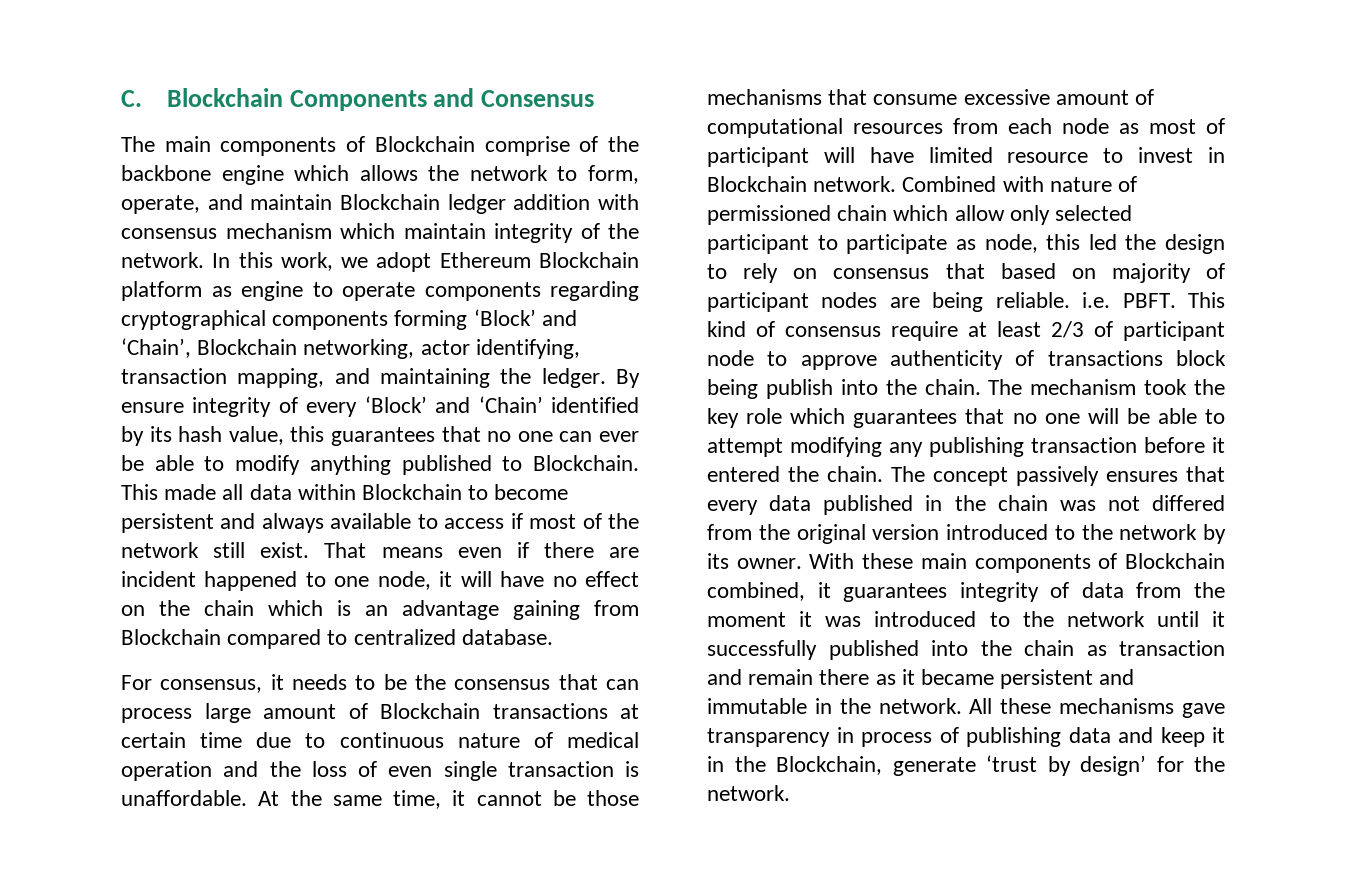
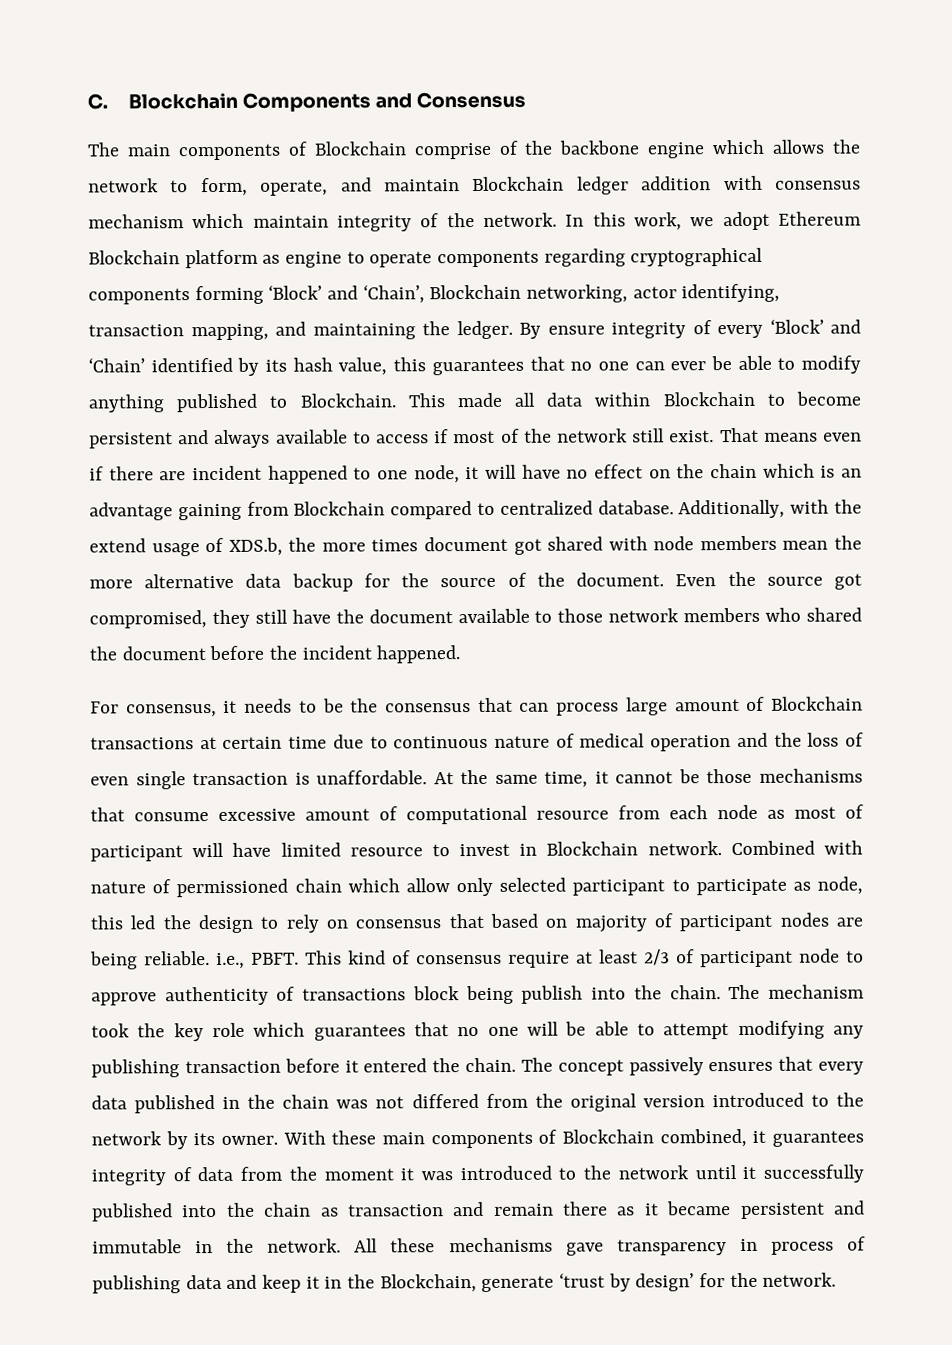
(553, 637) none -> [678,499,862,519] [89,535,862,557] [89,571,863,592] [89,607,862,629] [89,645,461,664] Additionally, with the extend usage of XDS.b, the more times document got shared with node members mean the more alternative data backup for the source of the document. Even the source got compromised, they still have the document available to those network members who shared the document before the incident happened.
[853,123,943,134] resources -> [536,810,609,820] resource
[1082,292,1111,308] i.e. -> [216,952,245,969] i.e.,

